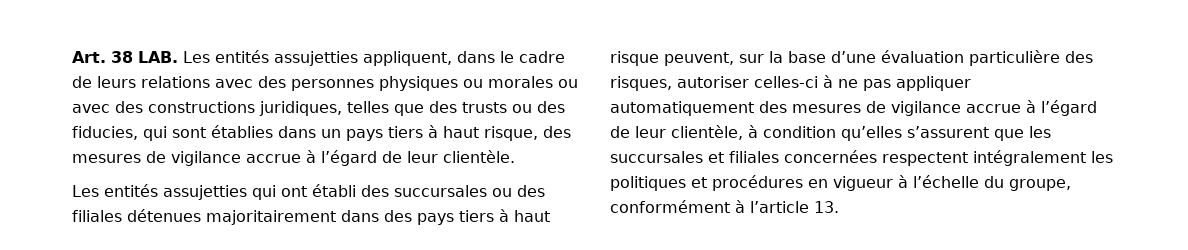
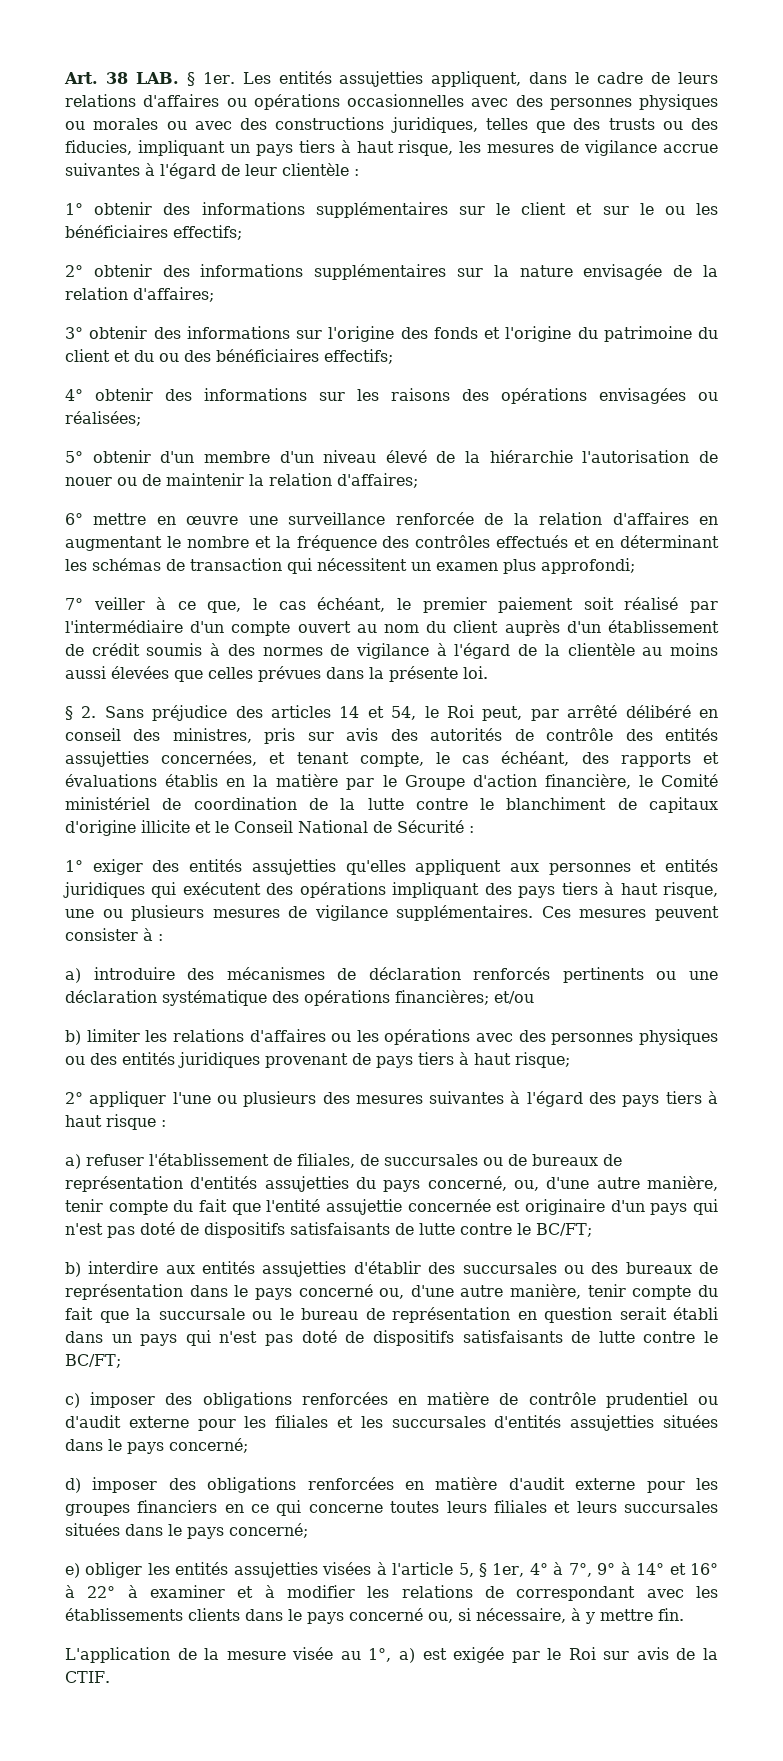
(178, 57) none -> [186,72,235,86] § 1er.
(210, 82) none -> [143,94,464,110] d'affaires ou opérations occasionnelles
[143,125,316,141] qui sont établies dans -> [137,140,225,156] impliquant
[543,126,571,138] [72,150,515,166] [72,184,545,200] [72,209,379,225] des mesures de vigilance accrue à l’égard de leur clientèle. // Les entités assujetties qui ont établi des succursales ou des filiales détenues majoritairement dans -> [459,140,718,156] [65,163,359,179] [65,202,718,218] [65,225,242,240] [65,264,718,280] [65,287,214,302] [65,326,718,342] [65,349,393,364] [65,388,718,404] [65,411,141,426] [65,450,718,463] [65,473,418,488] [65,512,718,525] [65,535,719,551] [65,558,635,574] [65,597,719,613] [65,620,719,636] [65,643,718,659] [65,666,488,682] [65,705,718,721] [65,728,718,744] [65,751,719,767] [65,774,718,790] [65,797,718,813] [65,820,474,836] [65,859,718,875] [63,882,719,898] [65,905,719,921] [65,928,163,941] [65,967,718,983] [65,990,534,1006] [65,1029,718,1045] [65,1052,570,1068] [65,1091,583,1107] les mesures de vigilance accrue suivantes à l'égard de leur clientèle : // 1° obtenir des informations supplémentaires sur le client et sur le ou les bénéficiaires effectifs; // 2° obtenir des informations supplémentaires sur la nature envisagée de la relation d'affaires; // 3° obtenir des informations sur l'origine des fonds et l'origine du patrimoine du client et du ou des bénéficiaires effectifs; // 4° obtenir des informations sur les raisons des opérations envisagées ou réalisées; // 5° obtenir d'un membre d'un niveau élevé de la hiérarchie l'autorisation de nouer ou de maintenir la relation d'affaires; // 6° mettre en œuvre une surveillance renforcée de la relation d'affaires en augmentant le nombre et la fréquence des contrôles effectués et en déterminant les schémas de transaction qui nécessitent un examen plus approfondi; // 7° veiller à ce que, le cas échéant, le premier paiement soit réalisé par l'intermédiaire d'un compte ouvert au nom du client auprès d'un établissement de crédit soumis à des normes de vigilance à l'égard de la clientèle au moins aussi élevées que celles prévues dans la présente loi. // § 2. Sans préjudice des articles 14 et 54, le Roi peut, par arrêté délibéré en conseil des ministres, pris sur avis des autorités de contrôle des entités assujetties concernées, et tenant compte, le cas échéant, des rapports et évaluations établis en la matière par le Groupe d'action financière, le Comité ministériel de coordination de la lutte contre le blanchiment de capitaux d'origine illicite et le Conseil National de Sécurité : // 1° exiger des entités assujetties qu'elles appliquent aux personnes et entités juridiques qui exécutent des opérations impliquant des pays tiers à haut risque, une ou plusieurs mesures de vigilance supplémentaires. Ces mesures peuvent consister à : // a) introduire des mécanismes de déclaration renforcés pertinents ou une déclaration systématique des opérations financières; et/ou // b) limiter les relations d'affaires ou les opérations avec des personnes physiques ou des entités juridiques provenant de pays tiers à haut risque; // 2° appliquer l'une ou plusieurs des mesures suivantes à l'égard
[664,50,1093,66] [610,75,971,91] [610,100,1097,116] [610,125,1051,141] [610,150,1113,166] [610,175,1071,191] [610,200,839,213] peuvent, sur la base d’une évaluation particulière des risques, autoriser celles-ci à ne pas appliquer automatiquement des mesures de vigilance accrue à l’égard de leur clientèle, à condition qu’elles s’assurent que les succursales et filiales concernées respectent intégralement les politiques et procédures en vigueur à l’échelle du groupe, conformément à l’article 13. -> [161,1120,166,1127] [65,1153,622,1169] [65,1176,718,1192] [65,1199,718,1215] [65,1222,592,1238] [65,1261,719,1277] [65,1284,718,1300] [65,1307,718,1323] [65,1330,719,1346] [65,1354,121,1368] [65,1392,718,1408] [65,1415,718,1431] [65,1438,248,1454] [65,1477,718,1493] [65,1500,719,1516] [65,1523,308,1539] [65,1562,718,1578] [65,1585,718,1601] [65,1608,684,1624] [65,1647,718,1663] [65,1671,110,1683] : // a) refuser l'établissement de filiales, de succursales ou de bureaux de représentation d'entités assujetties du pays concerné, ou, d'une autre manière, tenir compte du fait que l'entité assujettie concernée est originaire d'un pays qui n'est pas doté de dispositifs satisfaisants de lutte contre le BC/FT; // b) interdire aux entités assujetties d'établir des succursales ou des bureaux de représentation dans le pays concerné ou, d'une autre manière, tenir compte du fait que la succursale ou le bureau de représentation en question serait établi dans un pays qui n'est pas doté de dispositifs satisfaisants de lutte contre le BC/FT; // c) imposer des obligations renforcées en matière de contrôle prudentiel ou d'audit externe pour les filiales et les succursales d'entités assujetties situées dans le pays concerné; // d) imposer des obligations renforcées en matière d'audit externe pour les groupes financiers en ce qui concerne toutes leurs filiales et leurs succursales situées dans le pays concerné; // e) obliger les entités assujetties visées à l'article 5, § 1er, 4° à 7°, 9° à 14° et 16° à 22° à examiner et à modifier les relations de correspondant avec les établissements clients dans le pays concerné ou, si nécessaire, à y mettre fin. // L'application de la mesure visée au 1°, a) est exigée par le Roi sur avis de la CTIF.

